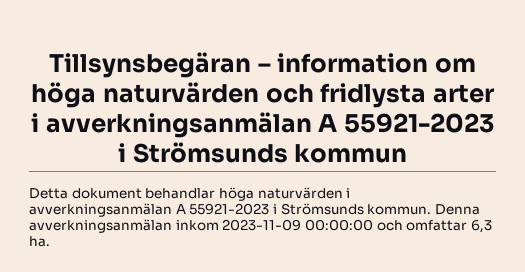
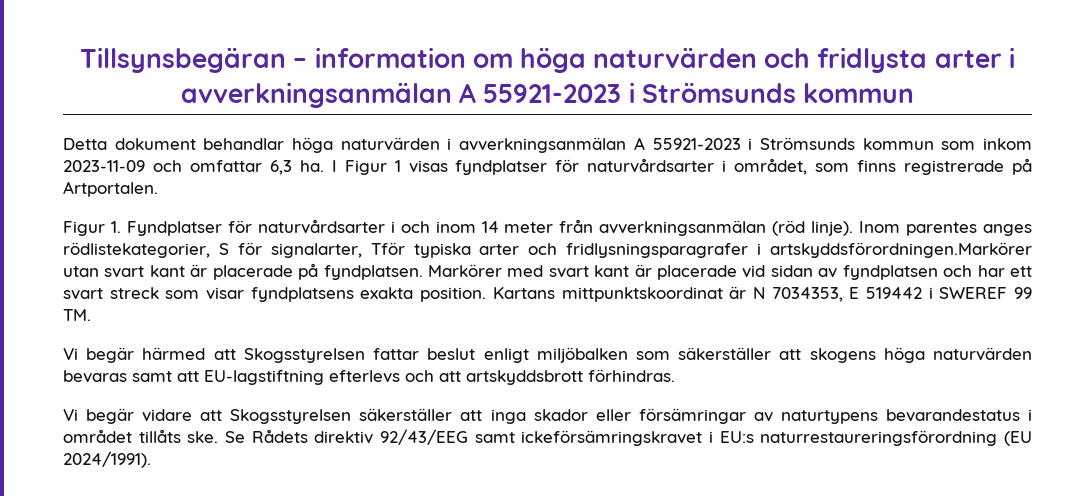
[367,204,480,215] [29,219,172,233] kommun. Denna avverkningsanmälan -> [862,138,976,150] kommun som
[304,219,373,231] 00:00:00 -> (145, 166) none
(50, 241) none -> [331,158,1033,175] [63,181,158,197] [63,219,1032,236] [63,242,1032,258] [63,263,1033,280] [63,286,1032,302] [63,309,91,321] [63,347,1032,363] [63,369,675,385] [63,408,1032,424] [63,429,1032,446] [63,451,151,468] I Figur 1 visas fyndplatser för naturvårdsarter i området, som finns registrerade på Artportalen. // Figur 1. Fyndplatser för naturvårdsarter i och inom 14 meter från avverkningsanmälan (röd linje). Inom parentes anges rödlistekategorier, S för signalarter, Tför typiska arter och fridlysningsparagrafer i artskyddsförordningen.Markörer utan svart kant är placerade på fyndplatsen. Markörer med svart kant är placerade vid sidan av fyndplatsen och har ett svart streck som visar fyndplatsens exakta position. Kartans mittpunktskoordinat är N 7034353, E 519442 i SWEREF 99 TM. // Vi begär härmed att Skogsstyrelsen fattar beslut enligt miljöbalken som säkerställer att skogens höga naturvärden bevaras samt att EU-lagstiftning efterlevs och att artskyddsbrott förhindras. // Vi begär vidare att Skogsstyrelsen säkerställer att inga skador eller försämringar av naturtypens bevarandestatus i området tillåts ske. Se Rådets direktiv 92/43/EEG samt ickeförsämringskravet i EU:s naturrestaureringsförordning (EU 2024/1991).

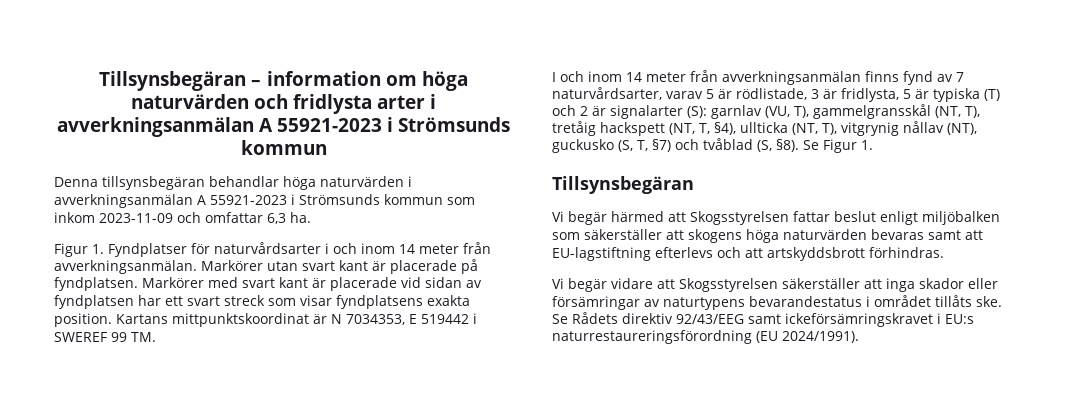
[63,138,196,150] Detta dokument -> [54,176,205,190] Denna tillsynsbegäran
[331,158,1033,175] [63,181,158,197] I Figur 1 visas fyndplatser för naturvårdsarter i området, som finns registrerade på Artportalen. -> (311, 217) none
[599,220,1032,236] [63,242,1032,258] avverkningsanmälan (röd linje). Inom parentes anges rödlistekategorier, S för signalarter, Tför typiska arter och fridlysningsparagrafer i artskyddsförordningen.Markörer -> [54,260,263,274] avverkningsanmälan. Markörer
[943,265,973,277] och -> (134, 302) none
(91, 315) none -> [552,70,964,85] [552,87,1000,102] [552,104,980,119] [552,121,977,136] [552,138,873,153] [552,176,694,194] // I och inom 14 meter från avverkningsanmälan finns fynd av 7 naturvårdsarter, varav 5 är rödlistade, 3 är fridlysta, 5 är typiska (T) och 2 är signalarter (S): garnlav (VU, T), gammelgransskål (NT, T), tretåig hackspett (NT, T, §4), ullticka (NT, T), vitgrynig nållav (NT), guckusko (S, T, §7) och tvåblad (S, §8). Se Figur 1. // Tillsynsbegäran

